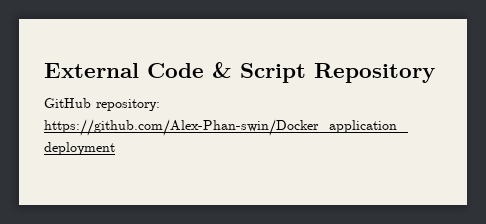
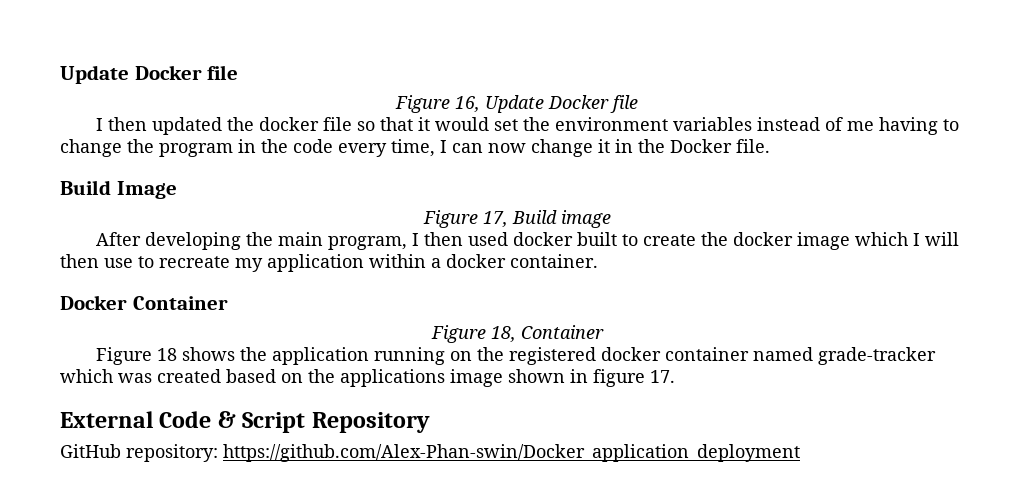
(44, 70) none -> [60,65,239,84] [395,95,638,113] [95,117,959,135] [60,139,770,157] [60,180,177,199] [422,210,611,228] [95,232,959,250] [60,254,598,272] [60,295,228,310] [430,325,604,343] [95,347,936,365] [60,369,675,387] Update Docker file // Figure 16, Update Docker file // I then updated the docker file so that it would set the environment variables instead of me having to change the program in the code every time, I can now change it in the Docker file. // Build Image // Figure 17, Build image // After developing the main program, I then used docker built to create the docker image which I will then use to recreate my application within a docker container. // Docker Container // Figure 18, Container // Figure 18 shows the application running on the registered docker container named grade-tracker which was created based on the applications image shown in figure 17. //

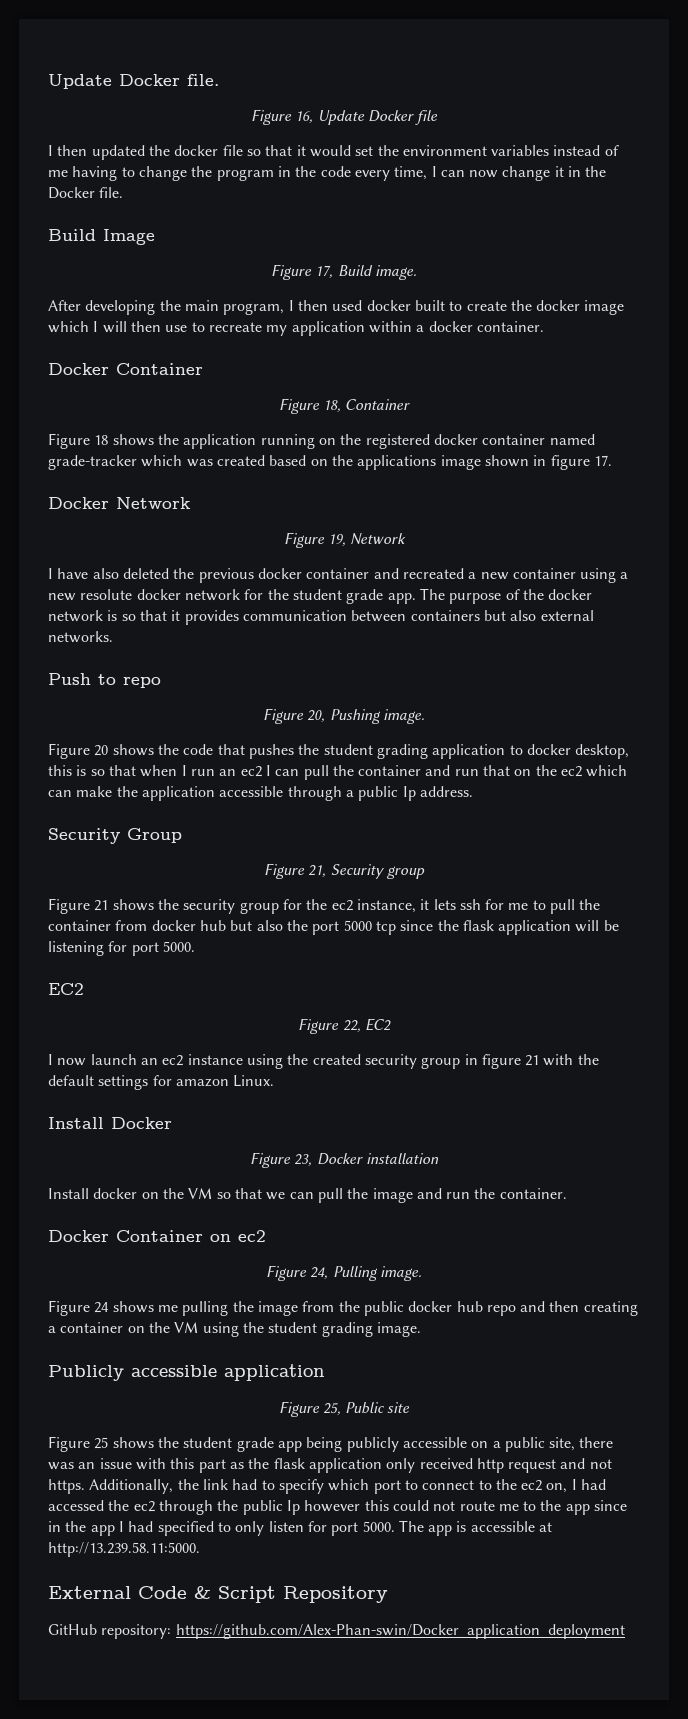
[60,65,239,84] Update Docker file -> [48,74,219,89] Update Docker file.
[560,210,611,228] image -> [374,265,417,280] image.
(675, 376) none -> [48,497,191,509] [283,532,407,548] [48,568,629,583] [48,588,593,604] [48,610,594,625] [48,631,113,643] [48,673,161,688] [263,708,425,724] [48,743,630,759] [48,765,628,780] [48,786,473,801] [48,828,182,844] [264,863,425,879] [48,898,601,914] [48,920,619,935] [48,941,195,956] [48,983,84,995] [298,1018,391,1034] [48,1054,599,1069] [48,1075,275,1090] [48,1117,172,1129] [250,1152,439,1168] [48,1188,567,1203] [48,1230,266,1242] [266,1265,422,1281] [48,1300,638,1316] [48,1322,421,1337] [48,1364,325,1381] [278,1401,411,1417] [48,1436,614,1452] [48,1458,612,1473] [48,1479,607,1494] [48,1500,628,1515] [48,1520,553,1536] [48,1542,200,1557] // Docker Network // Figure 19, Network // I have also deleted the previous docker container and recreated a new container using a new resolute docker network for the student grade app. The purpose of the docker network is so that it provides communication between containers but also external networks. // Push to repo // Figure 20, Pushing image. // Figure 20 shows the code that pushes the student grading application to docker desktop, this is so that when I run an ec2 I can pull the container and run that on the ec2 which can make the application accessible through a public Ip address. // Security Group // Figure 21, Security group // Figure 21 shows the security group for the ec2 instance, it lets ssh for me to pull the container from docker hub but also the port 5000 tcp since the flask application will be listening for port 5000. // EC2 // Figure 22, EC2 // I now launch an ec2 instance using the created security group in figure 21 with the default settings for amazon Linux. // Install Docker // Figure 23, Docker installation // Install docker on the VM so that we can pull the image and run the container. // Docker Container on ec2 // Figure 24, Pulling image. // Figure 24 shows me pulling the image from the public docker hub repo and then creating a container on the VM using the student grading image. // Publicly accessible application // Figure 25, Public site // Figure 25 shows the student grade app being publicly accessible on a public site, there was an issue with this part as the flask application only received http request and not https. Additionally, the link had to specify which port to connect to the ec2 on, I had accessed the ec2 through the public Ip however this could not route me to the app since in the app I had specified to only listen for port 5000. The app is accessible at http://13.239.58.11:5000.

